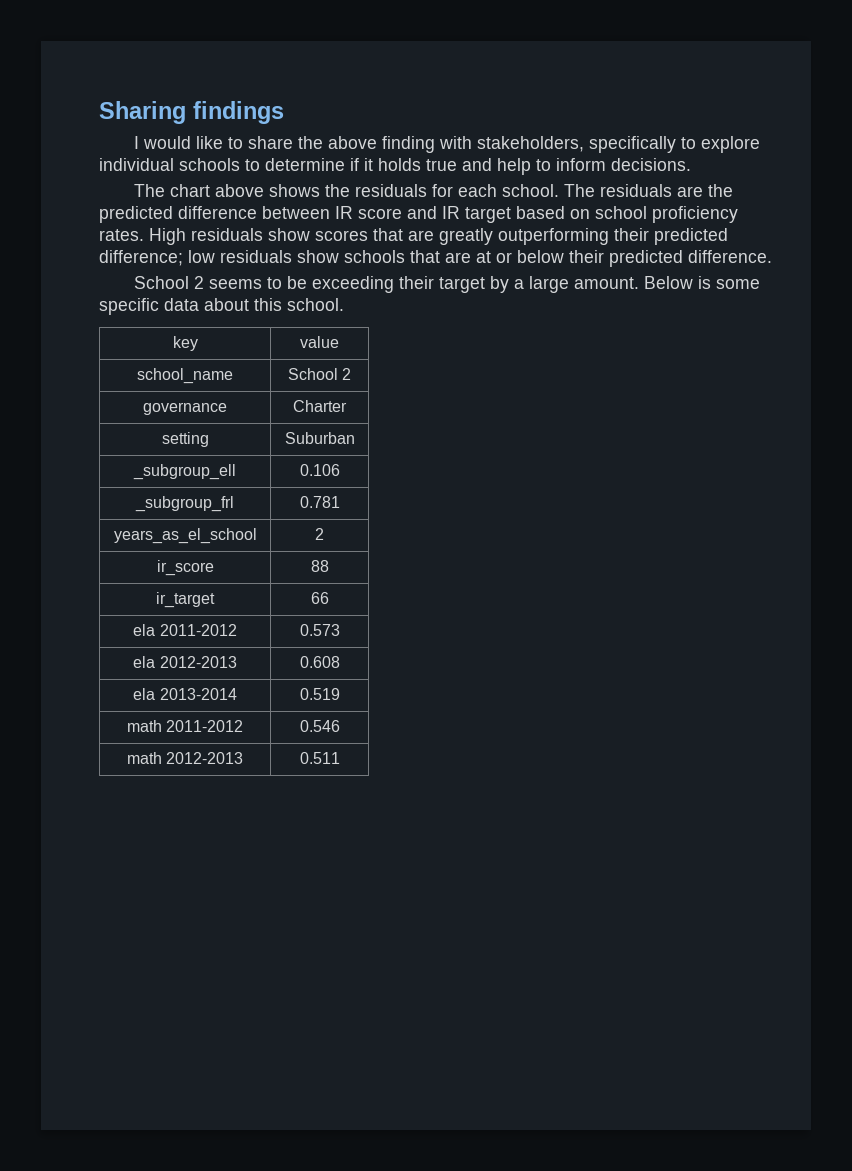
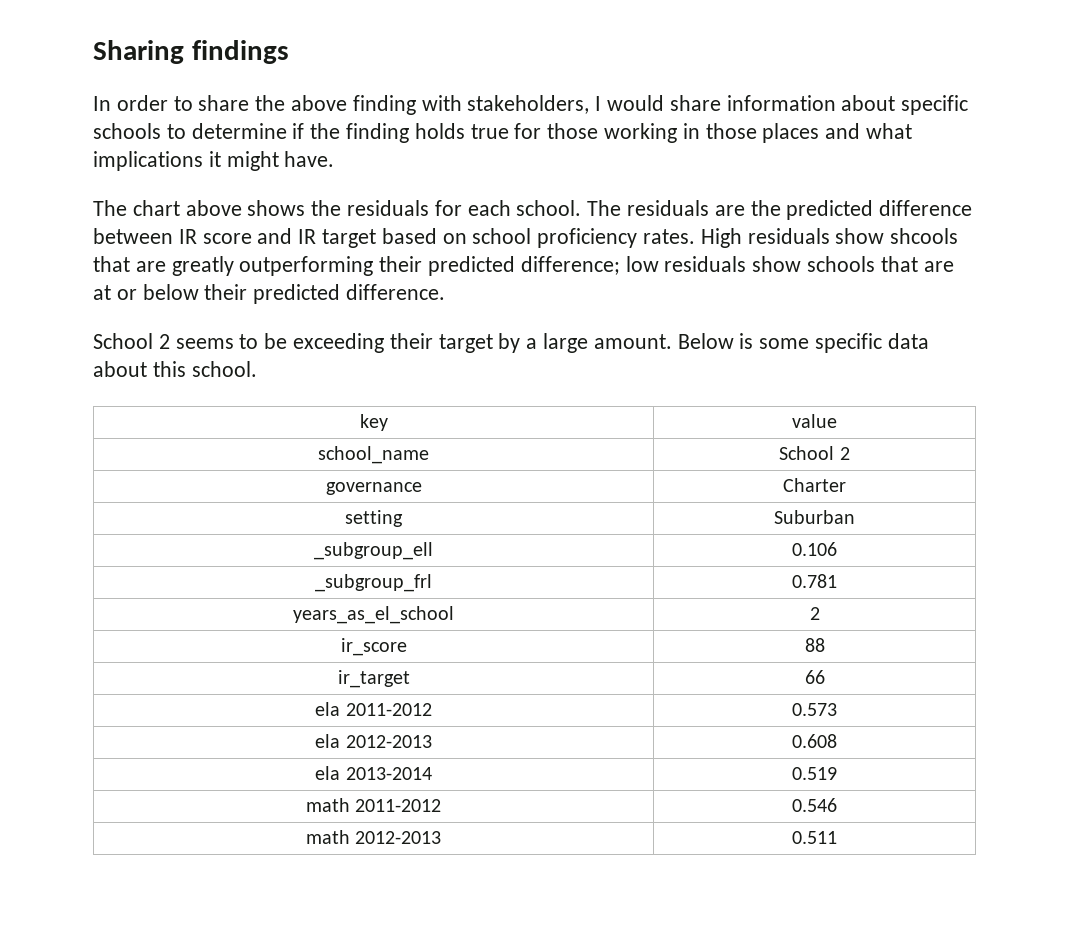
[133,136,223,149] I would like -> [93,95,168,111] In order
[588,136,760,153] [99,158,691,175] specifically to explore individual schools to determine if it holds true and help to inform decisions. -> [595,95,969,115] [93,123,913,143] [93,151,335,171] I would share information about specific schools to determine if the finding holds true for those working in those places and what implications it might have.
[315,230,368,241] scores -> [890,228,959,244] shcools

